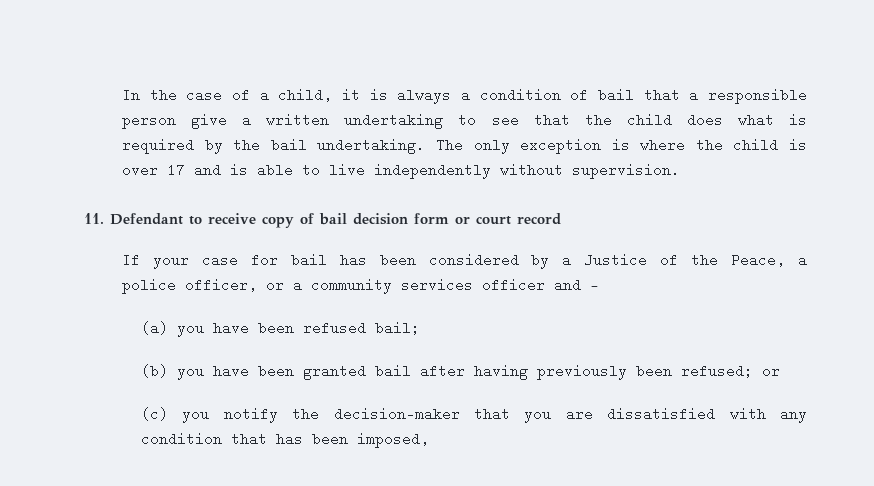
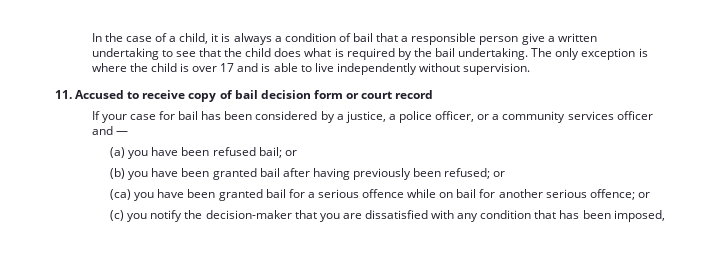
[110,213,183,225] Defendant -> [75,90,125,99] Accused
[584,253,786,267] Justice of the Peace, -> [345,111,386,123] justice,
(420, 328) none -> [284,150,297,156] or
(780, 372) none -> [110,189,650,201] // (ca) you have been granted bail for a serious offence while on bail for another serious offence; or

